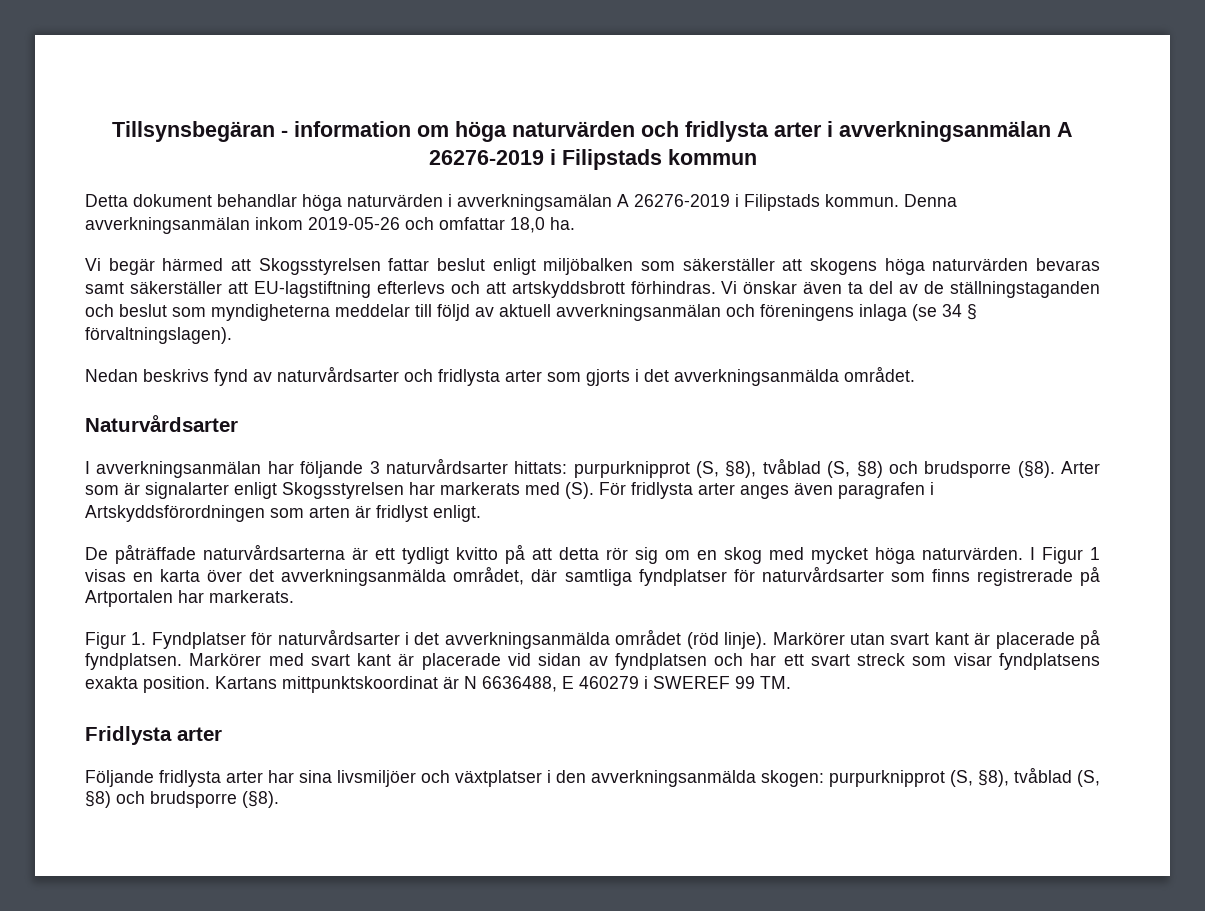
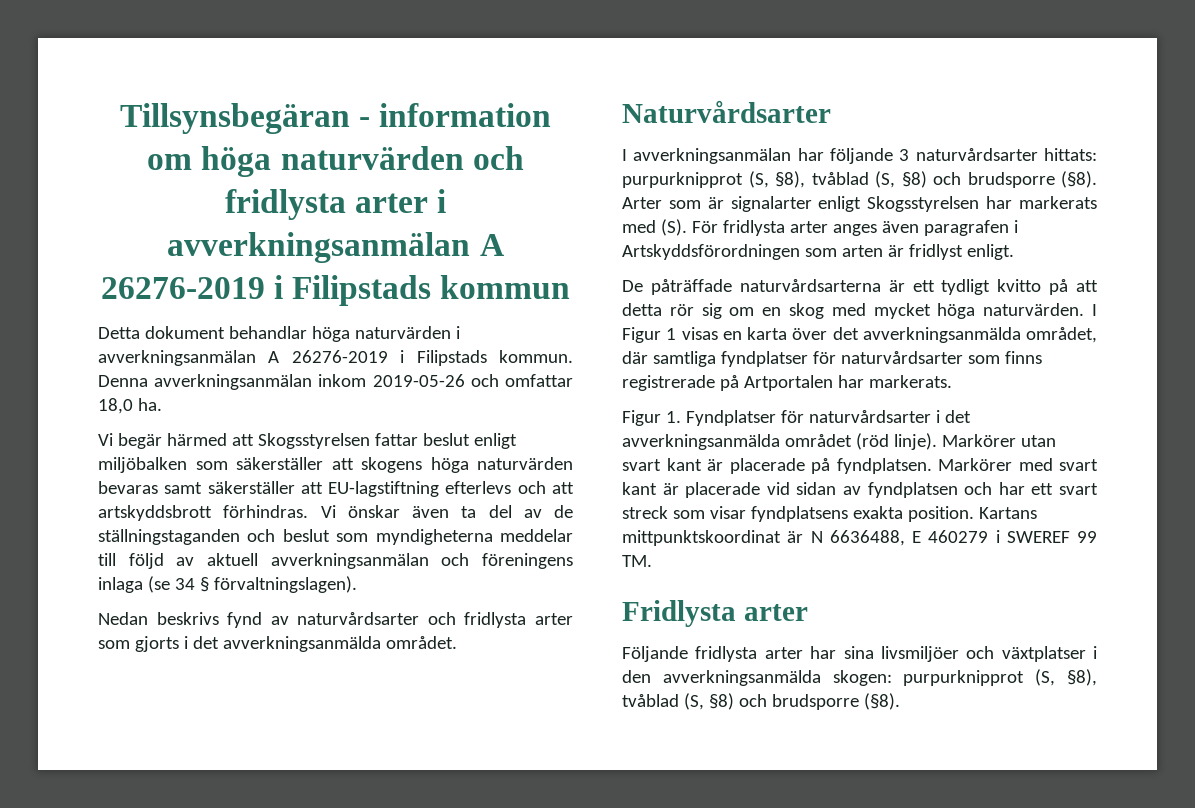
[457,194,612,211] avverkningsamälan -> [98,350,256,366] avverkningsanmälan

